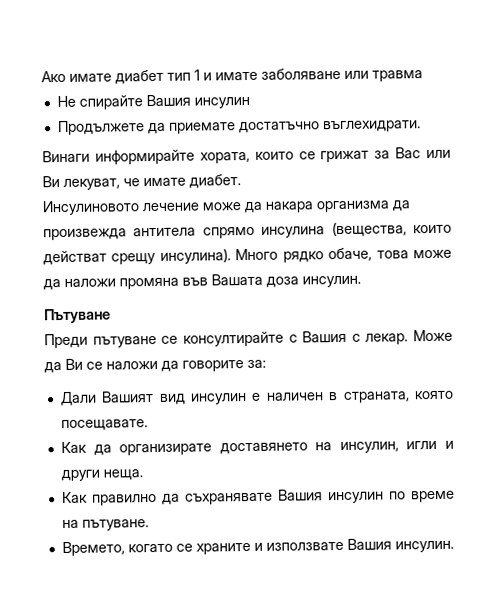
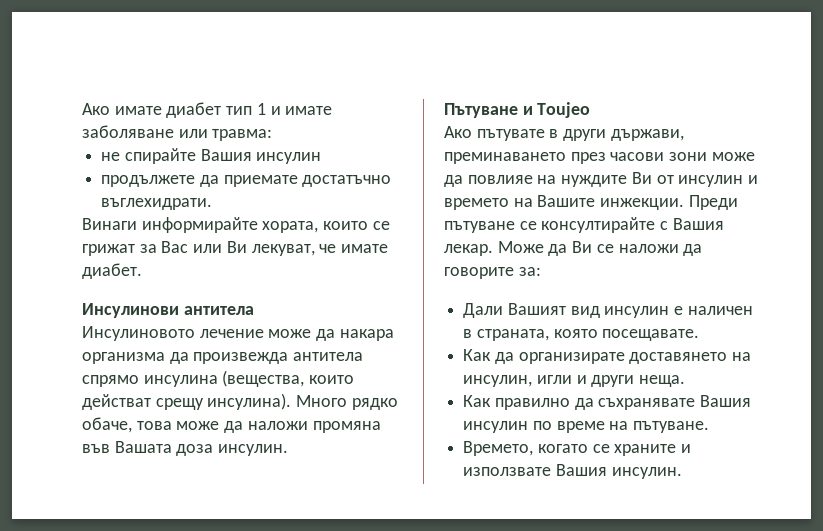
[372,70,423,82] [56,95,76,108] травма // Не -> [212,129,273,141] [101,152,121,161] травма: // не
[57,120,145,136] Продължете -> [101,175,196,187] продължете
(241, 181) none -> [82,303,254,318] // Инсулинови антитела
(111, 316) // -> [522,102,591,118] [444,126,684,141] [444,152,755,164] [444,172,759,187] [444,195,685,210] и Toujeo // Ако пътувате в други държави, преминаването през часови зони може да повлияе на нуждите Ви от инсулин и времето на Вашите инжекции.
[351,333,361,342] с -> (724, 224) none

